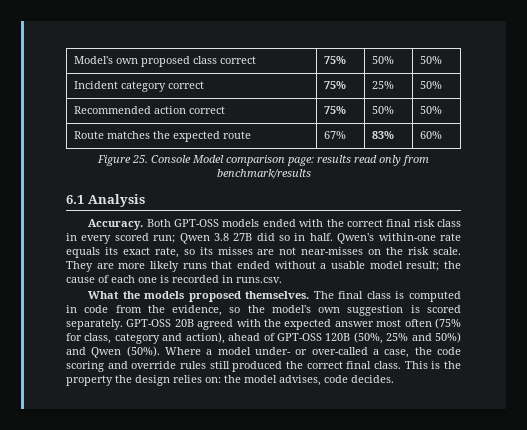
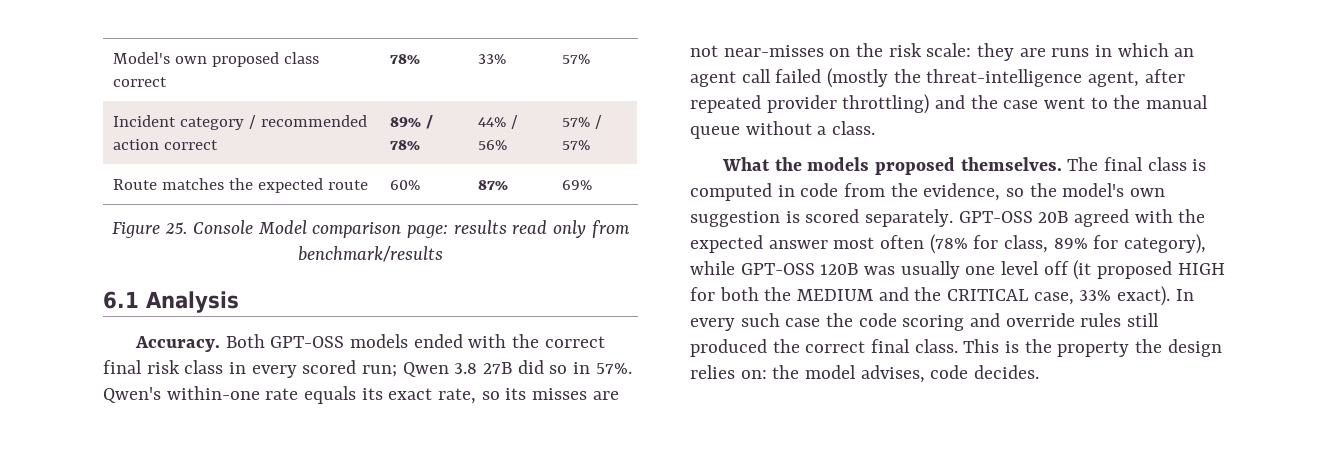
[323,56,346,64] [371,56,394,64] [419,56,442,64] 75% | 50% | 50% -> [389,54,420,64] [477,54,506,64] [561,54,590,64] 78% | 33% | 57%
[167,81,204,89] [323,81,346,89] [371,81,394,89] [419,81,442,89] [73,106,225,114] [323,106,346,114] [371,106,394,114] [419,106,442,114] correct | 75% | 25% | 50% // Recommended action correct | 75% | 50% | 50% -> [249,115,368,129] [112,139,218,150] [389,115,433,129] [389,140,420,150] [477,115,518,129] [477,140,507,150] [561,115,602,129] [561,140,590,150] / recommended action correct | 89% / 78% | 44% / 56% | 57% / 57%
[323,131,346,139] [371,131,394,139] [419,131,442,139] 67% | 83% | 60% -> [389,180,420,190] [477,180,508,190] [561,180,592,190] 60% | 87% | 69%
[309,233,333,241] half. -> [595,363,632,374] 57%.
[433,247,461,255] [66,261,462,272] [66,275,282,283] scale. They are more likely runs that ended without a usable model result; the cause of each one is recorded in runs.csv. -> [926,43,1195,61] [690,68,1185,88] [690,94,1209,114] [690,121,876,139] scale: they are runs in which an agent call failed (mostly the threat-intelligence agent, after repeated provider throttling) and the case went to the manual queue without a class.
[434,318,461,329] (75% -> [929,234,968,254] (78%
[114,332,462,344] [66,346,410,358] category and action), ahead of GPT-OSS 120B (50%, 25% and 50%) and Qwen (50%). Where a model under- or over-called a case, -> [1053,234,1207,254] [690,260,1225,280] [690,286,1194,306] [690,313,821,331] 89% for category), while GPT-OSS 120B was usually one level off (it proposed HIGH for both the MEDIUM and the CRITICAL case, 33% exact). In every such case

